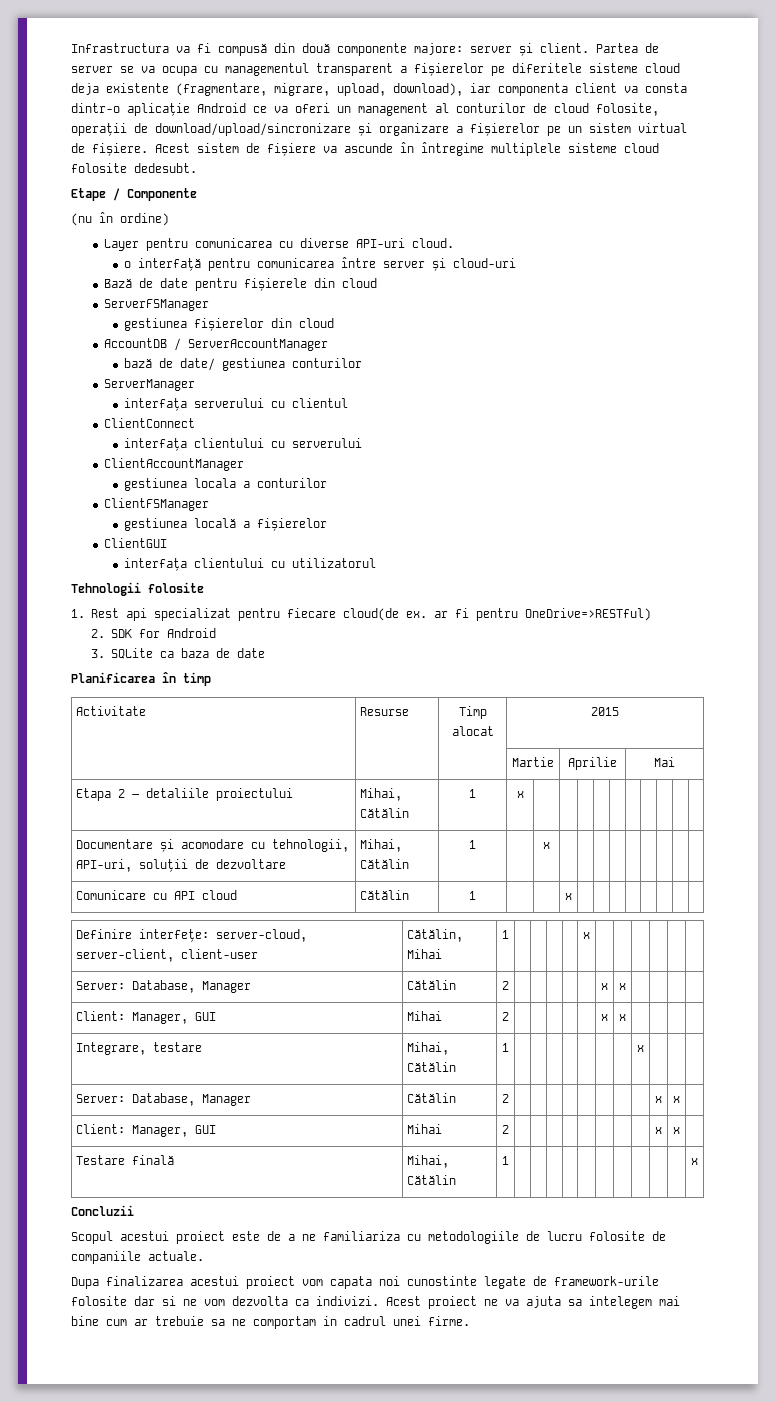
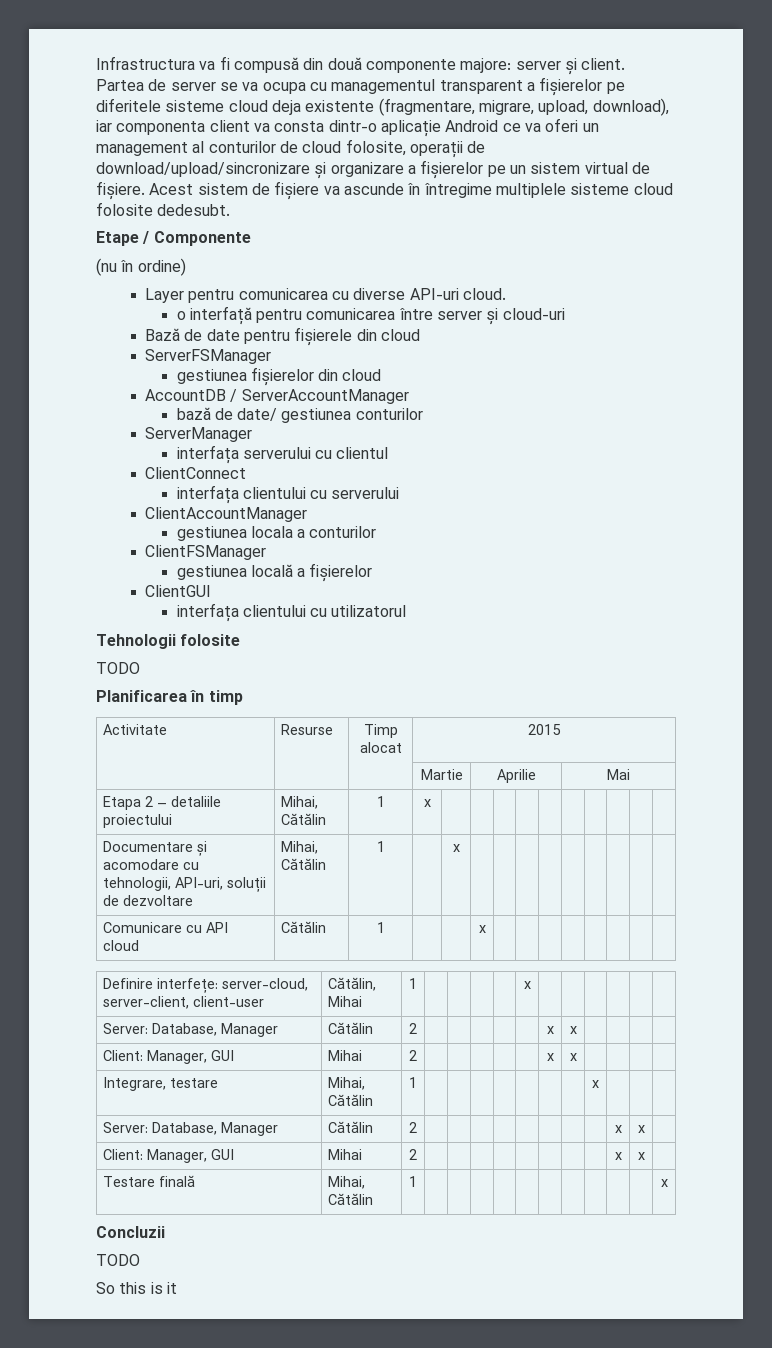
[71,608,651,621] [90,628,216,638] [90,648,265,659] 1. Rest api specializat pentru fiecare cloud(de ex. ar fi pentru OneDrive=>RESTful) // 2. SDK for Android // 3. SQLite ca baza de date -> [96,662,140,674] TODO
[71,1231,666,1244] [71,1251,204,1264] [71,1276,659,1289] [71,1296,680,1309] [71,1316,470,1329] Scopul acestui proiect este de a ne familiariza cu metodologiile de lucru folosite de companiile actuale. // Dupa finalizarea acestui proiect vom capata noi cunostinte legate de framework-urile folosite dar si ne vom dezvolta ca indivizi. Acest proiect ne va ajuta sa intelegem mai bine cum ar trebuie sa ne comportam in cadrul unei firme. -> [96,1254,140,1266] [96,1282,177,1294] TODO // So this is it

